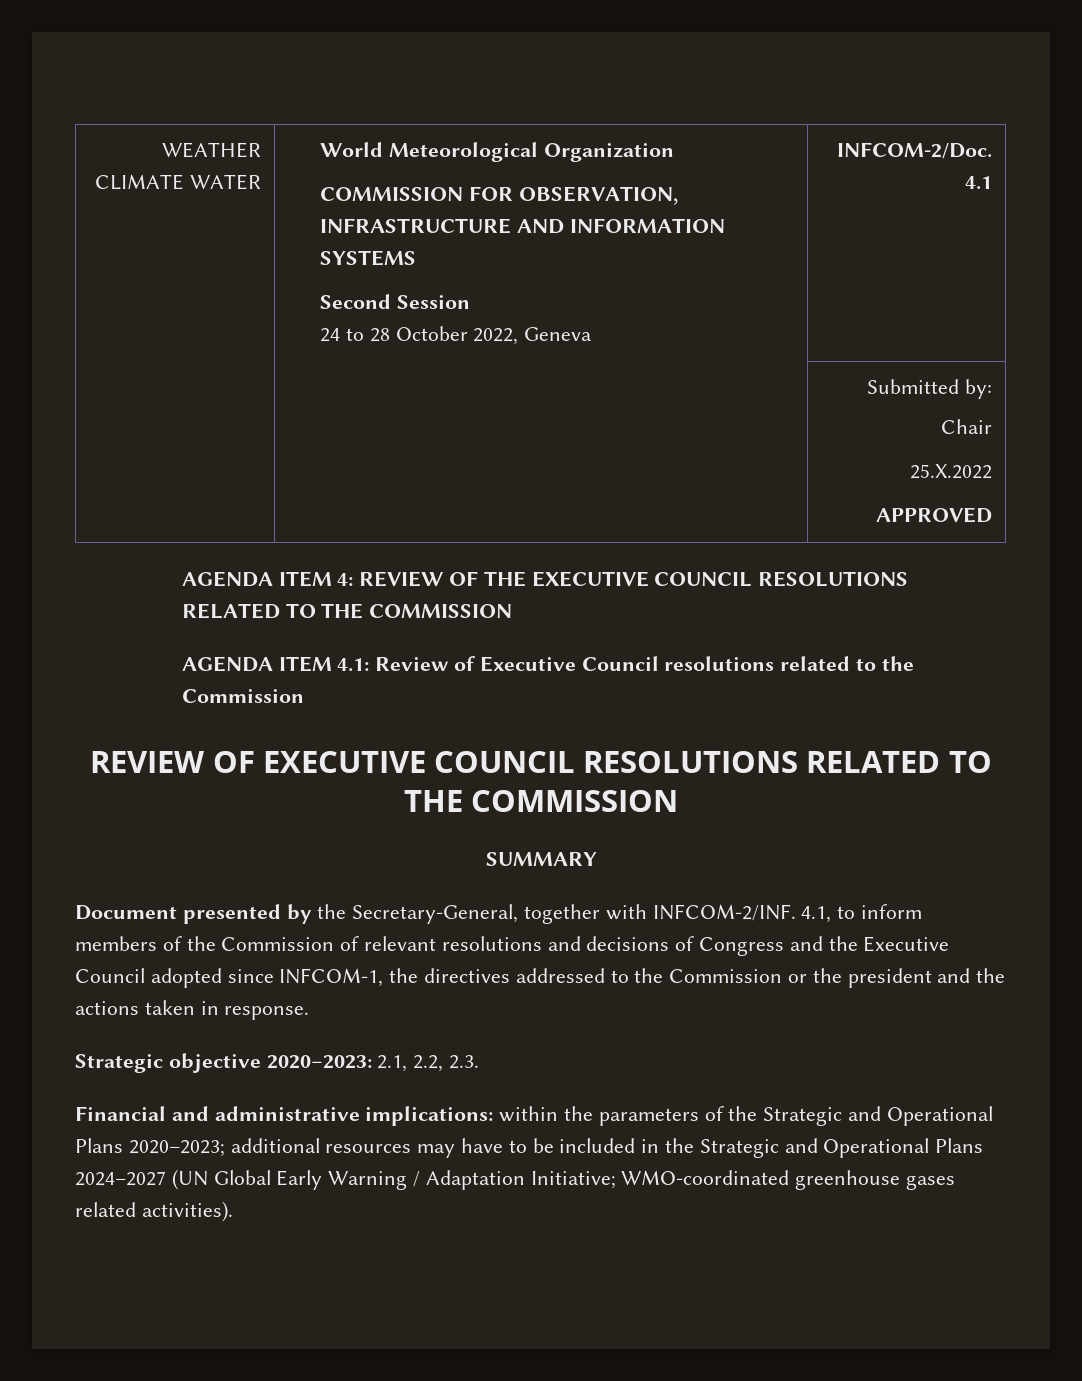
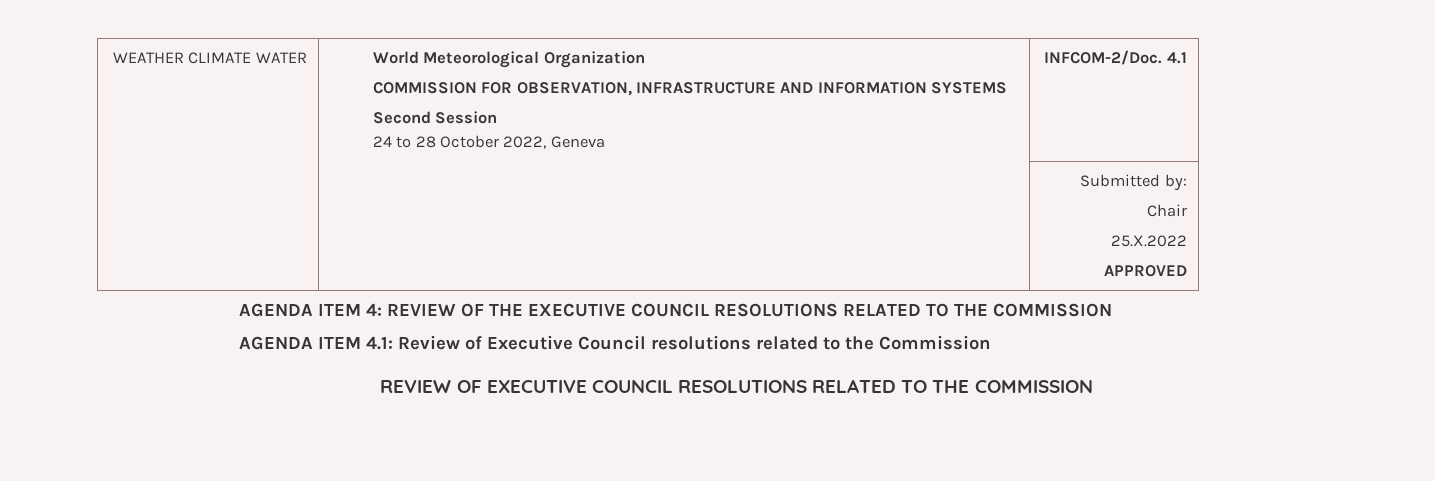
[485,852,597,866] [75,904,923,924] [75,936,950,956] [75,968,1006,988] [75,1000,310,1020] [75,1053,480,1073] [75,1106,993,1126] [75,1138,984,1158] [75,1169,956,1190] [75,1201,233,1222] // SUMMARY // Document presented by the Secretary-General, together with INFCOM-2/INF. 4.1, to inform members of the Commission of relevant resolutions and decisions of Congress and the Executive Council adopted since INFCOM-1, the directives addressed to the Commission or the president and the actions taken in response. // Strategic objective 2020–2023: 2.1, 2.2, 2.3. // Financial and administrative implications: within the parameters of the Strategic and Operational Plans 2020–2023; additional resources may have to be included in the Strategic and Operational Plans 2024–2027 (UN Global Early Warning / Adaptation Initiative; WMO-coordinated greenhouse gases related activities). -> (1093, 386) none

